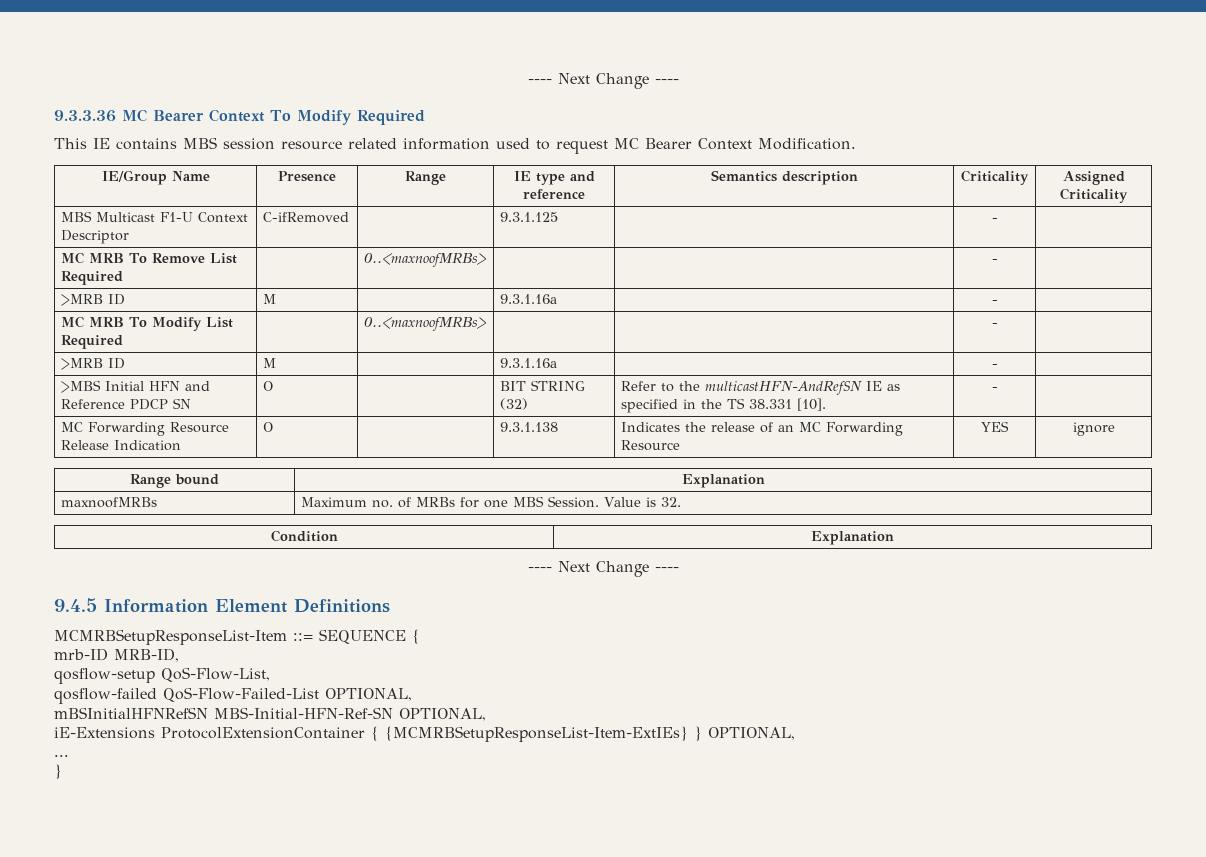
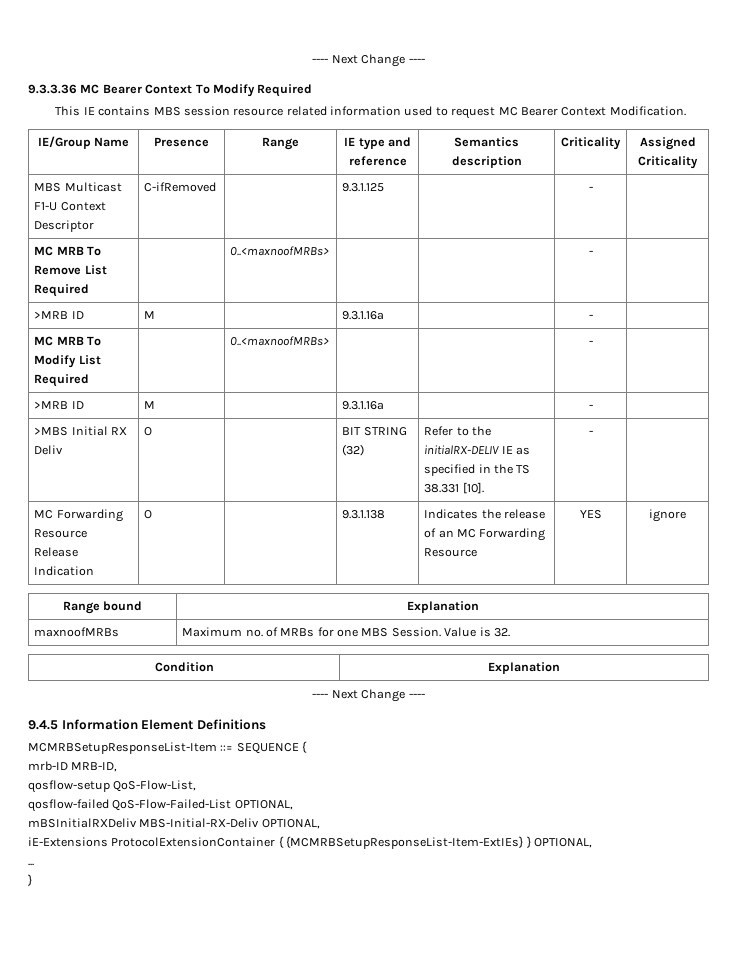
[148,381,210,391] [60,398,191,410] HFN and Reference PDCP SN -> [110,427,127,435] [34,445,64,455] RX Deliv
[704,381,862,395] multicastHFN-AndRefSN -> [424,445,500,455] initialRX-DELIV
[54,707,393,719] mBSInitialHFNRefSN MBS-Initial-HFN-Ref-SN -> [28,818,260,828] mBSInitialRXDeliv MBS-Initial-RX-Deliv

